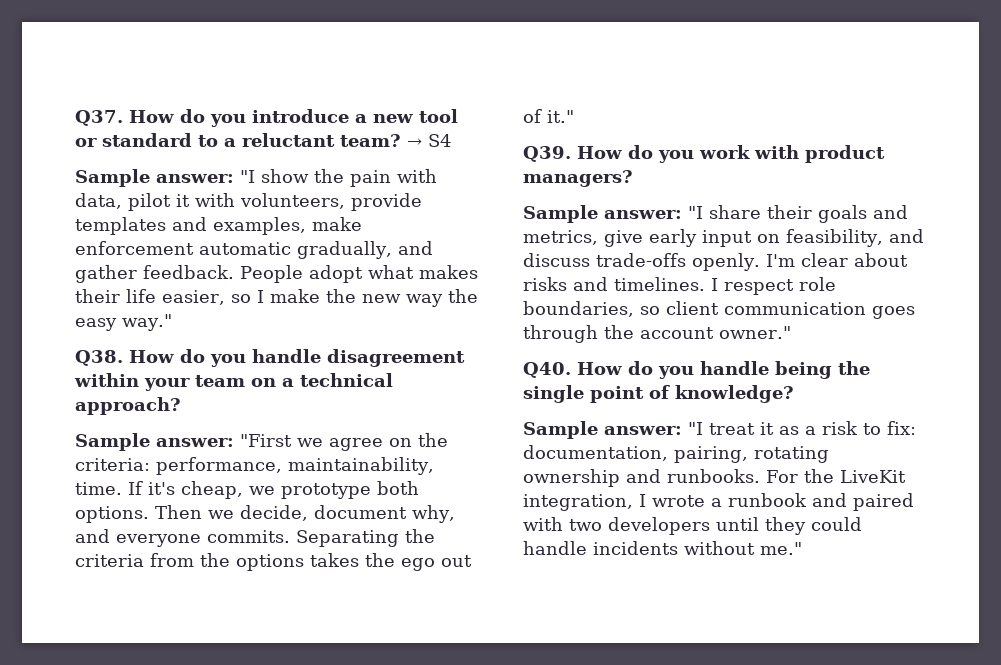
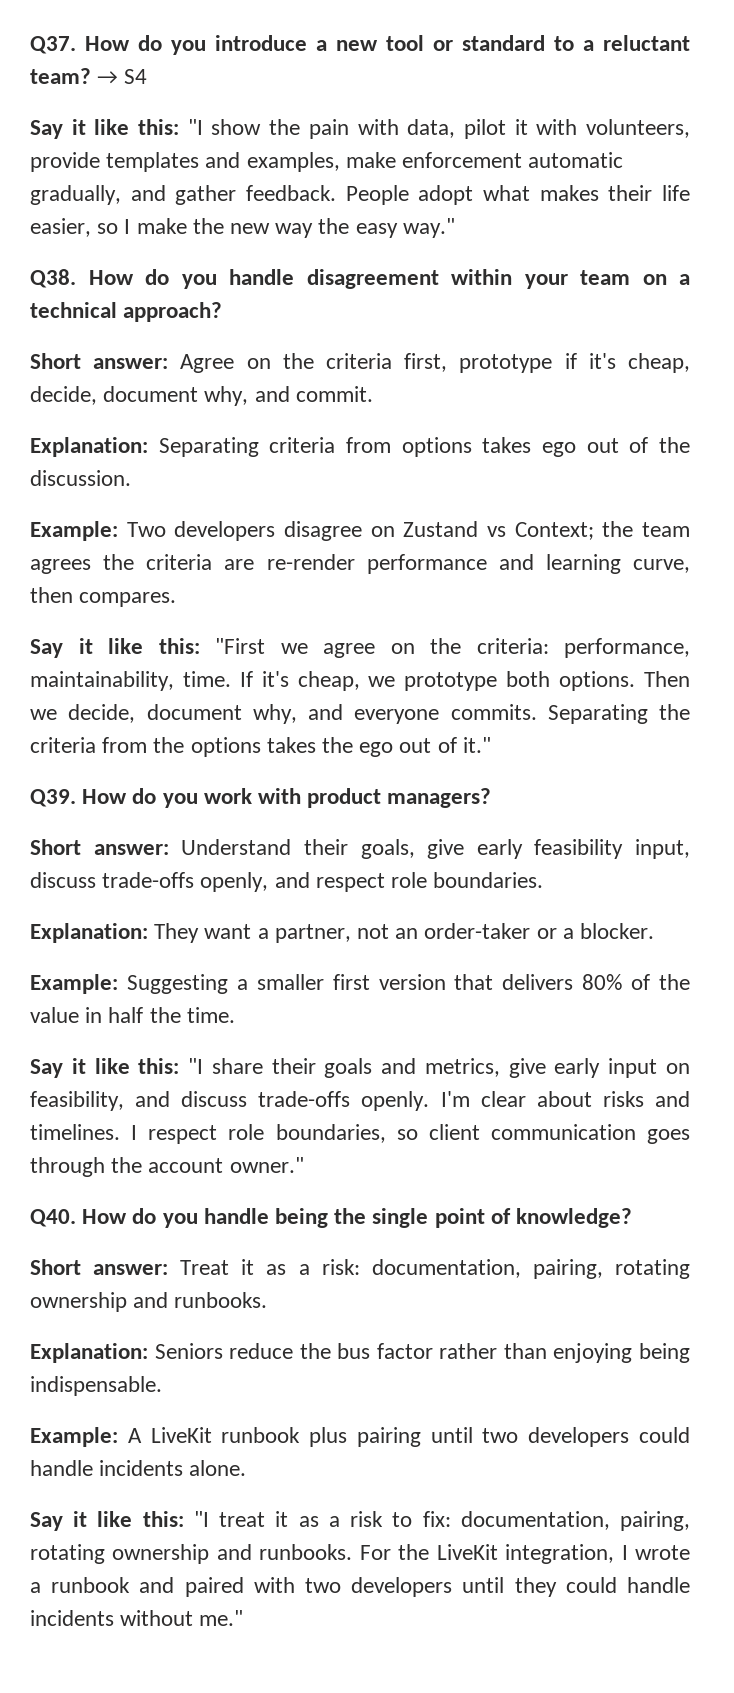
[75,169,234,187] Sample answer: -> [30,119,180,139] Say it like this:
[75,433,234,451] Sample answer: -> [30,353,690,373] [30,386,373,406] [30,437,690,457] [30,470,131,486] [30,521,690,541] [30,554,690,574] [30,587,177,607] [30,638,200,658] Short answer: Agree on the criteria first, prototype if it's cheap, decide, document why, and commit. // Explanation: Separating criteria from options takes ego out of the discussion. // Example: Two developers disagree on Zustand vs Context; the team agrees the criteria are re-render performance and learning curve, then compares. // Say it like this:
[523,205,682,223] Sample answer: -> [30,839,690,859] [30,872,544,892] [30,923,655,943] [30,974,690,994] [30,1007,235,1023] [30,1058,180,1078] Short answer: Understand their goals, give early feasibility input, discuss trade-offs openly, and respect role boundaries. // Explanation: They want a partner, not an order-taker or a blocker. // Example: Suggesting a smaller first version that delivers 80% of the value in half the time. // Say it like this:
[523,421,682,439] Sample answer: -> [30,1259,690,1279] [30,1292,268,1312] [30,1343,690,1363] [30,1376,162,1396] [30,1427,690,1447] [30,1460,247,1476] [30,1511,184,1531] Short answer: Treat it as a risk: documentation, pairing, rotating ownership and runbooks. // Explanation: Seniors reduce the bus factor rather than enjoying being indispensable. // Example: A LiveKit runbook plus pairing until two developers could handle incidents alone. // Say it like this:

